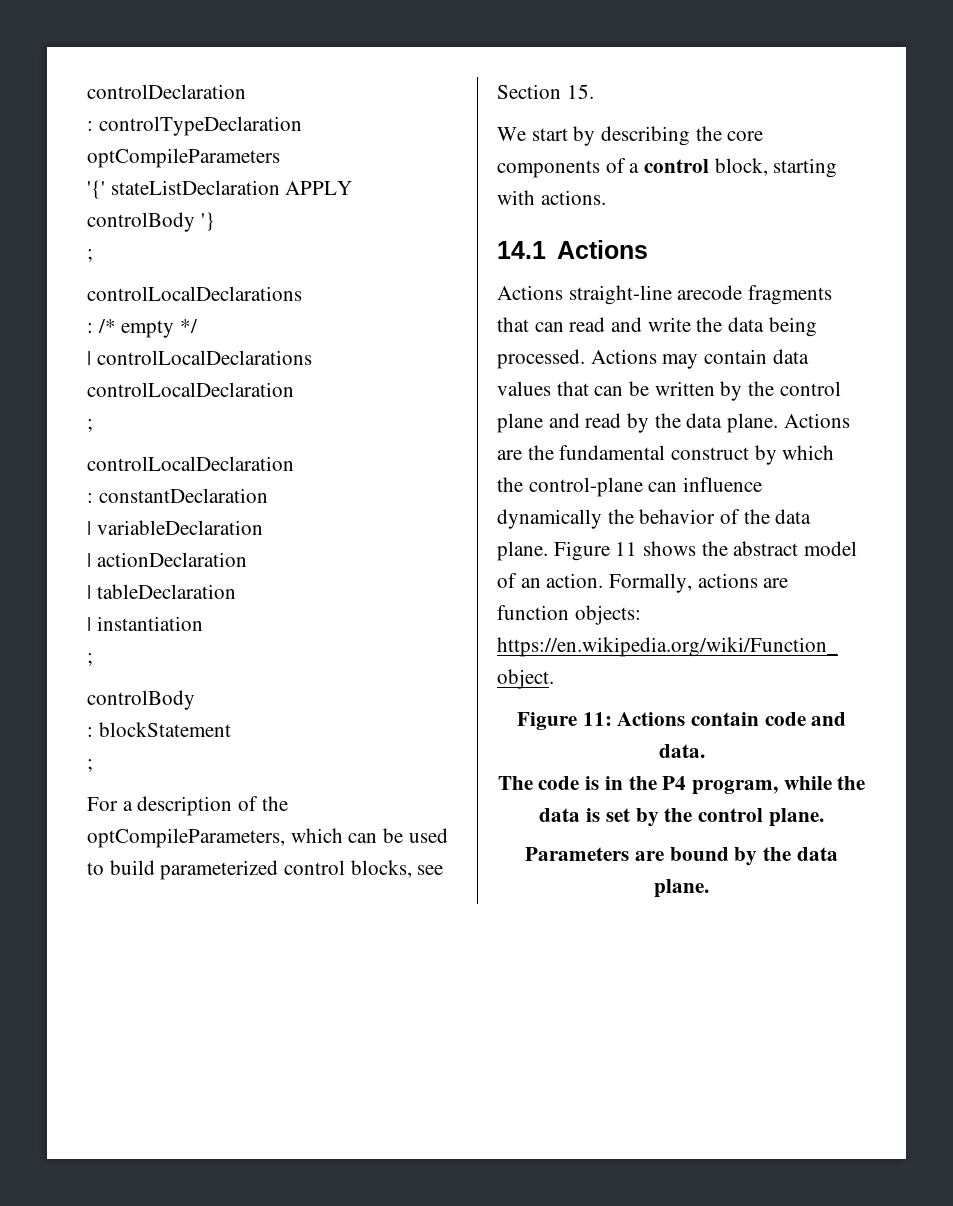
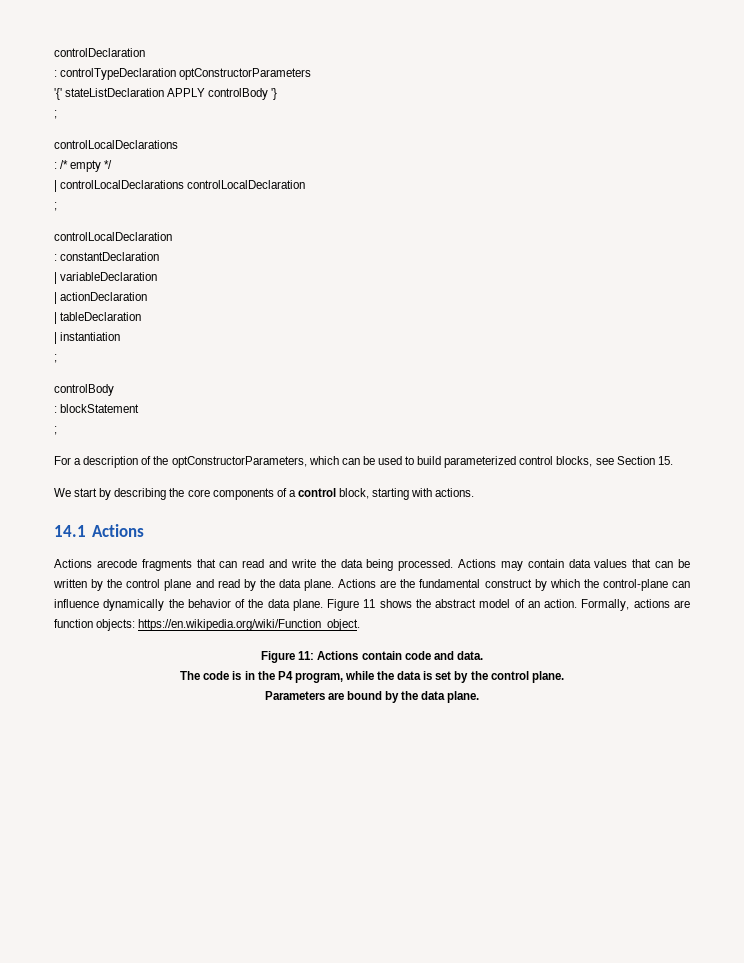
[87,148,280,168] optCompileParameters -> [179,68,312,80] optConstructorParameters
[87,828,285,848] optCompileParameters, -> [171,456,307,468] optConstructorParameters,
[568,285,672,305] straight-line -> (92, 563) none

